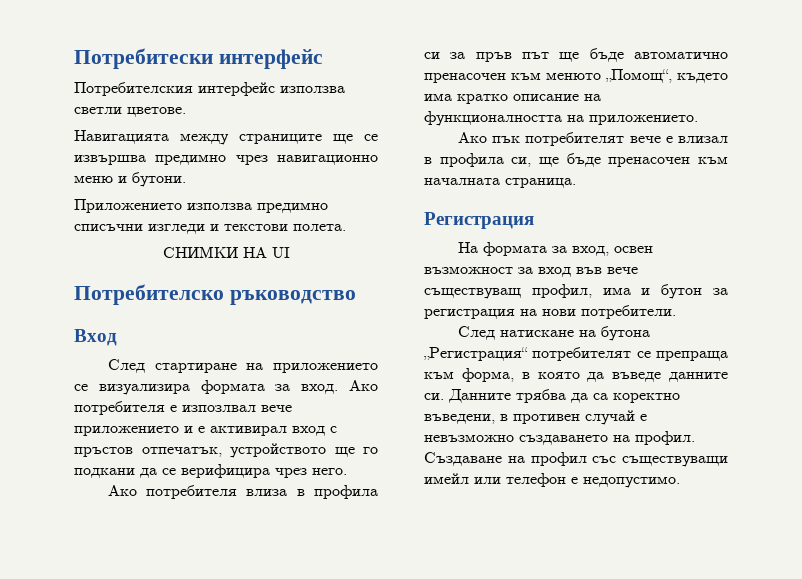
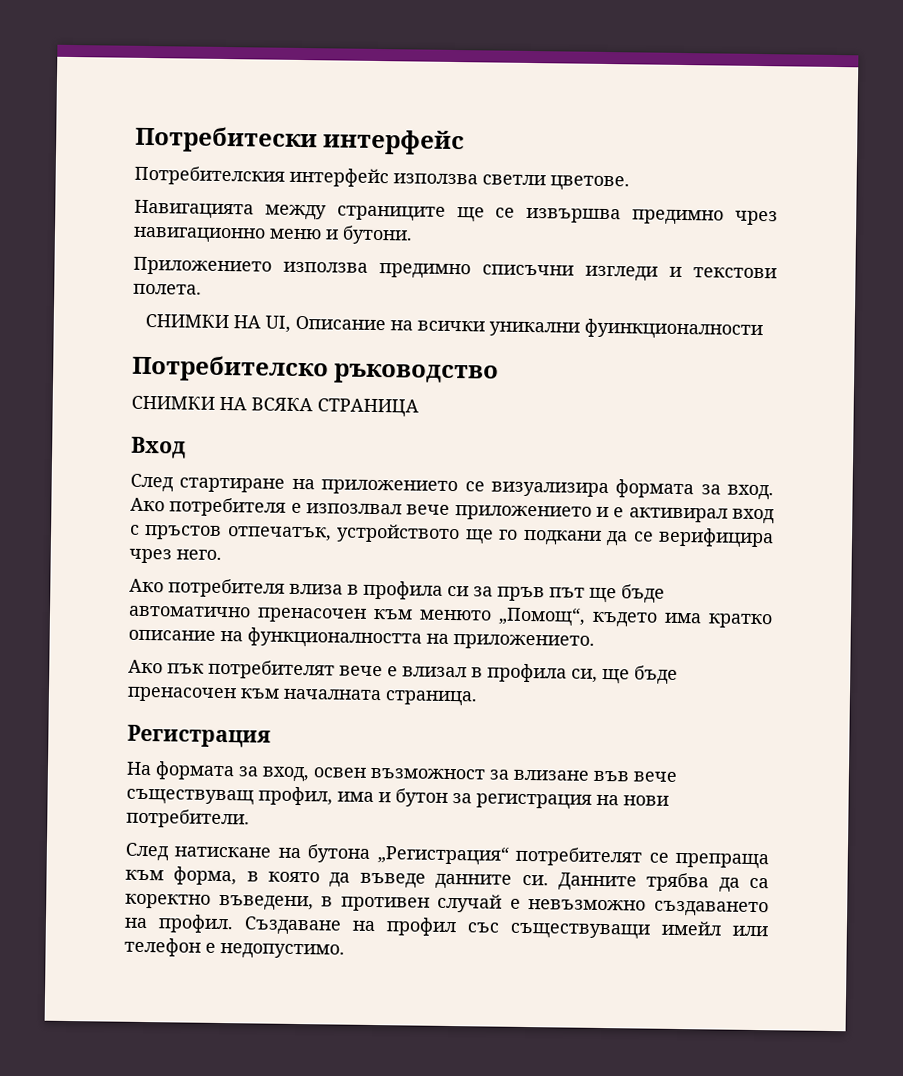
[271,247,290,258] [74,284,356,305] UI // Потребителско ръководство -> [265,315,763,341] [132,354,500,385] [131,395,419,418] UI, Описание на всички уникални фуинкционалности // Потребителско ръководство // СНИМКИ НА ВСЯКА СТРАНИЦА
[538,267,571,277] вход -> [513,769,589,781] влизане

